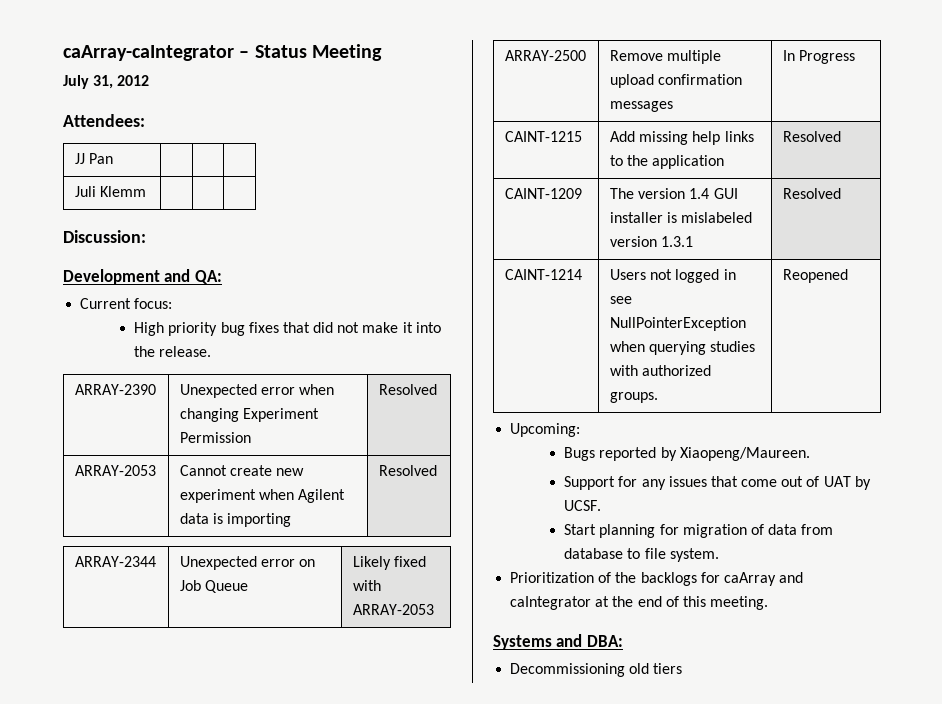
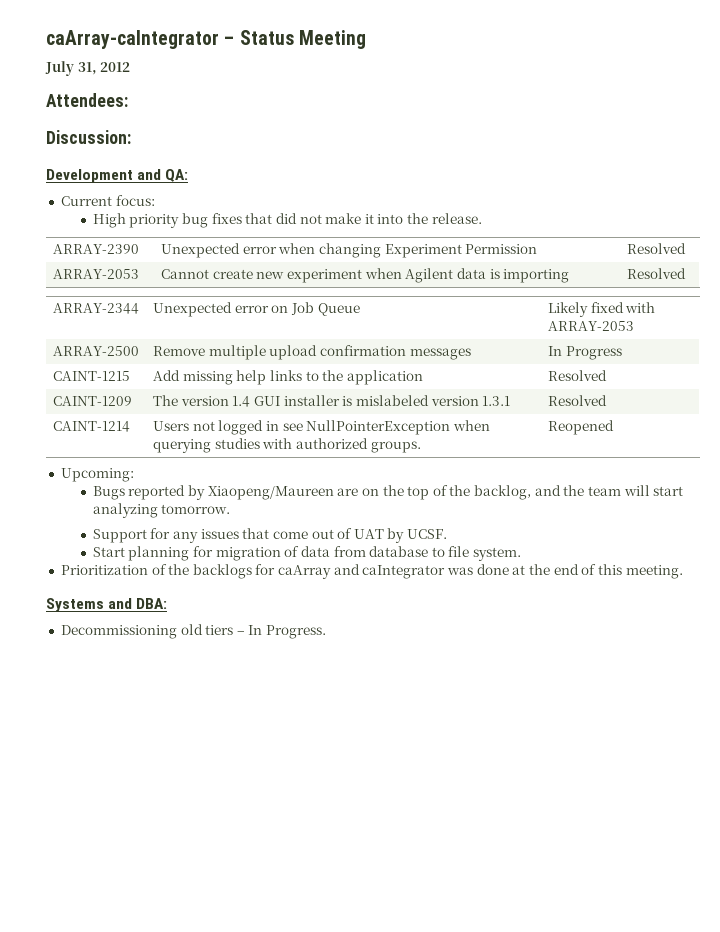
[74,153,114,164] [74,186,147,197] // JJ Pan | | | // Juli Klemm | | | -> (128, 100) none
[679,447,810,461] Xiaopeng/Maureen. -> [207,485,684,500] [92,503,231,518] Xiaopeng/Maureen are on the top of the backlog, and the team will start analyzing tomorrow.
(592, 603) none -> [447,564,509,575] was done
(683, 668) none -> [236,625,327,639] – In Progress.

